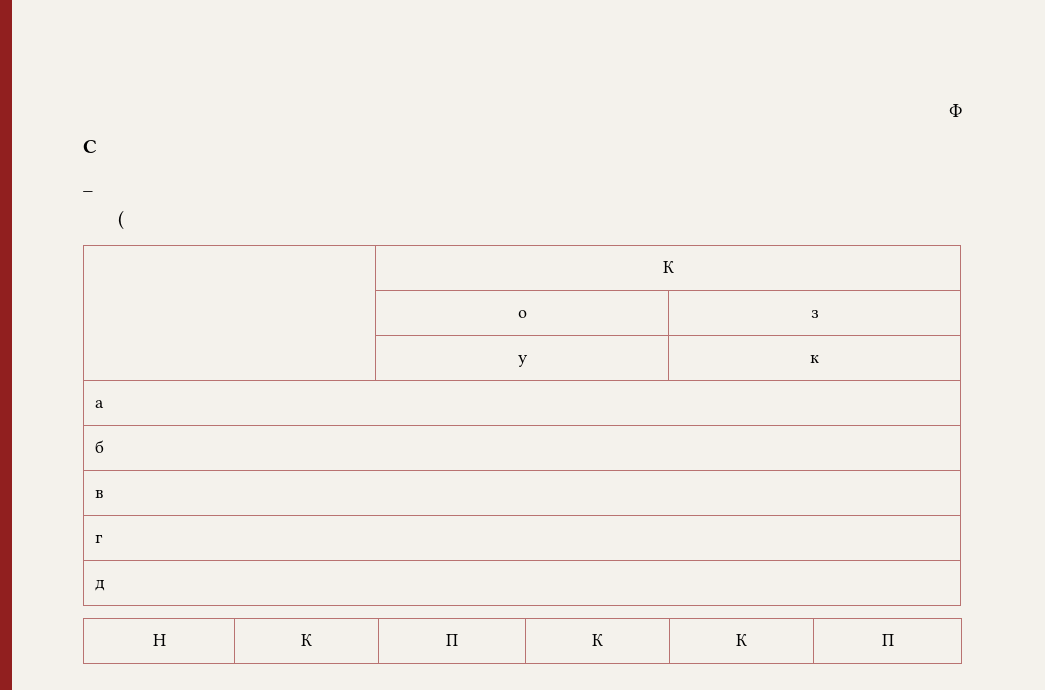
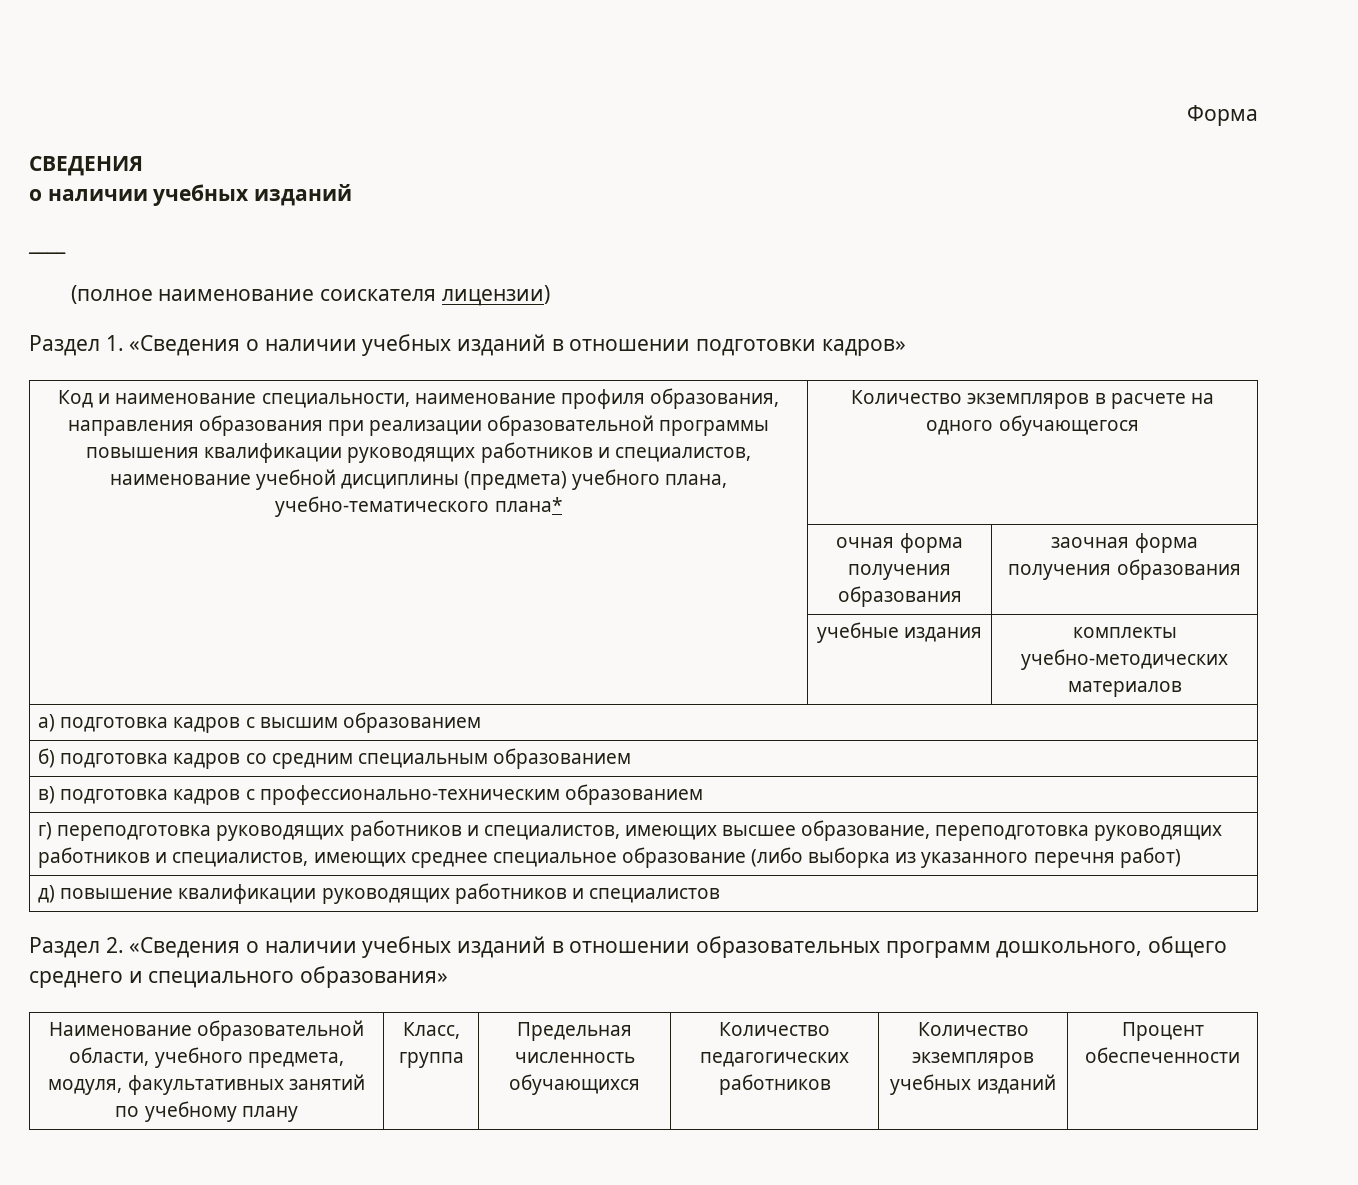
[949,104,962,117] [83,140,97,153] [83,189,93,192] [117,210,124,230] [662,261,674,273] [517,310,527,318] [810,310,819,318] [517,355,528,367] [810,355,819,363] [95,400,105,408] [95,440,105,453] [95,490,105,498] [95,534,104,543] [95,579,106,591] [152,634,166,646] [301,634,312,646] [446,634,458,646] [592,634,603,646] [736,634,747,646] [881,634,894,646] Ф // С // _ // ( // | К // | о | з // | у | к // а // б // в // г // д // Н | К | П | К | К | П -> [1187,105,1258,126] [29,156,143,176] [29,184,353,206] [28,251,66,254] [70,285,550,306] [29,334,906,356] [58,388,779,409] [67,415,770,436] [86,442,751,463] [109,469,728,490] [275,496,562,517] [851,390,1214,409] [926,415,1139,436] [836,533,963,553] [848,564,951,580] [837,586,962,607] [1051,533,1198,553] [1008,559,1241,580] [816,622,983,643] [1072,627,1177,638] [1021,649,1228,670] [1067,681,1182,697] [38,712,481,733] [38,748,631,769] [38,784,703,805] [38,820,1223,841] [38,847,1181,868] [38,883,720,904] [29,936,1228,958] [29,966,449,988] [48,1020,365,1041] [69,1047,344,1068] [48,1074,365,1095] [115,1101,298,1122] [402,1022,460,1039] [398,1052,464,1068] [517,1022,632,1041] [514,1052,635,1063] [508,1074,640,1095] [719,1022,830,1036] [700,1052,849,1067] [718,1074,831,1095] [917,1022,1029,1036] [912,1052,1034,1068] [890,1074,1056,1095] [1121,1022,1204,1041] [1085,1047,1240,1063] Форма // СВЕДЕНИЯ // о наличии учебных изданий // ____ // (полное наименование соискателя лицензии) // Раздел 1. «Сведения о наличии учебных изданий в отношении подготовки кадров» // Код и наименование специальности, наименование профиля образования, направления образования при реализации образовательной программы повышения квалификации руководящих работников и специалистов, наименование учебной дисциплины (предмета) учебного плана, учебно-тематического плана* | Количество экземпляров в расчете на одного обучающегося // | очная форма получения образования | заочная форма получения образования // | учебные издания | комплекты учебно-методических материалов // а) подготовка кадров с высшим образованием // б) подготовка кадров со средним специальным образованием // в) подготовка кадров с профессионально-техническим образованием // г) переподготовка руководящих работников и специалистов, имеющих высшее образование, переподготовка руководящих работников и специалистов, имеющих среднее специальное образование (либо выборка из указанного перечня работ) // д) повышение квалификации руководящих работников и специалистов // Раздел 2. «Сведения о наличии учебных изданий в отношении образовательных программ дошкольного, общего среднего и специального образования» // Наименование образовательной области, учебного предмета, модуля, факультативных занятий по учебному плану | Класс, группа | Предельная численность обучающихся | Количество педагогических работников | Количество экземпляров учебных изданий | Процент обеспеченности

